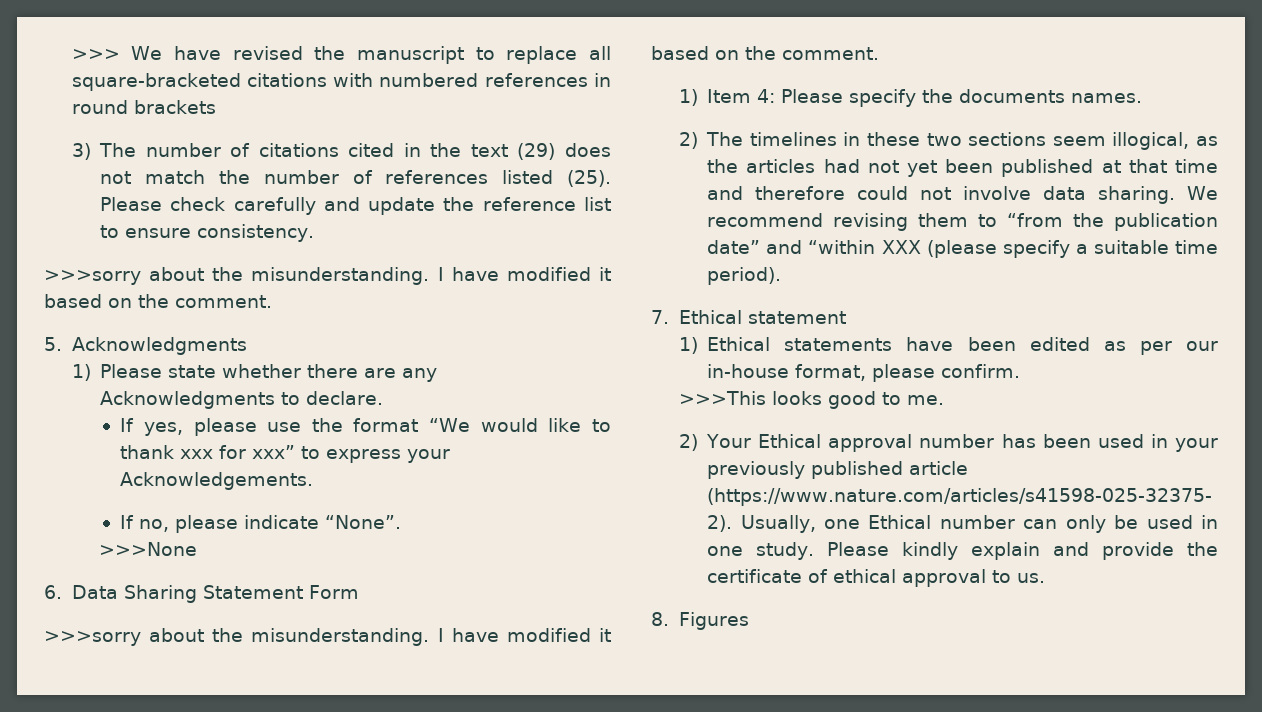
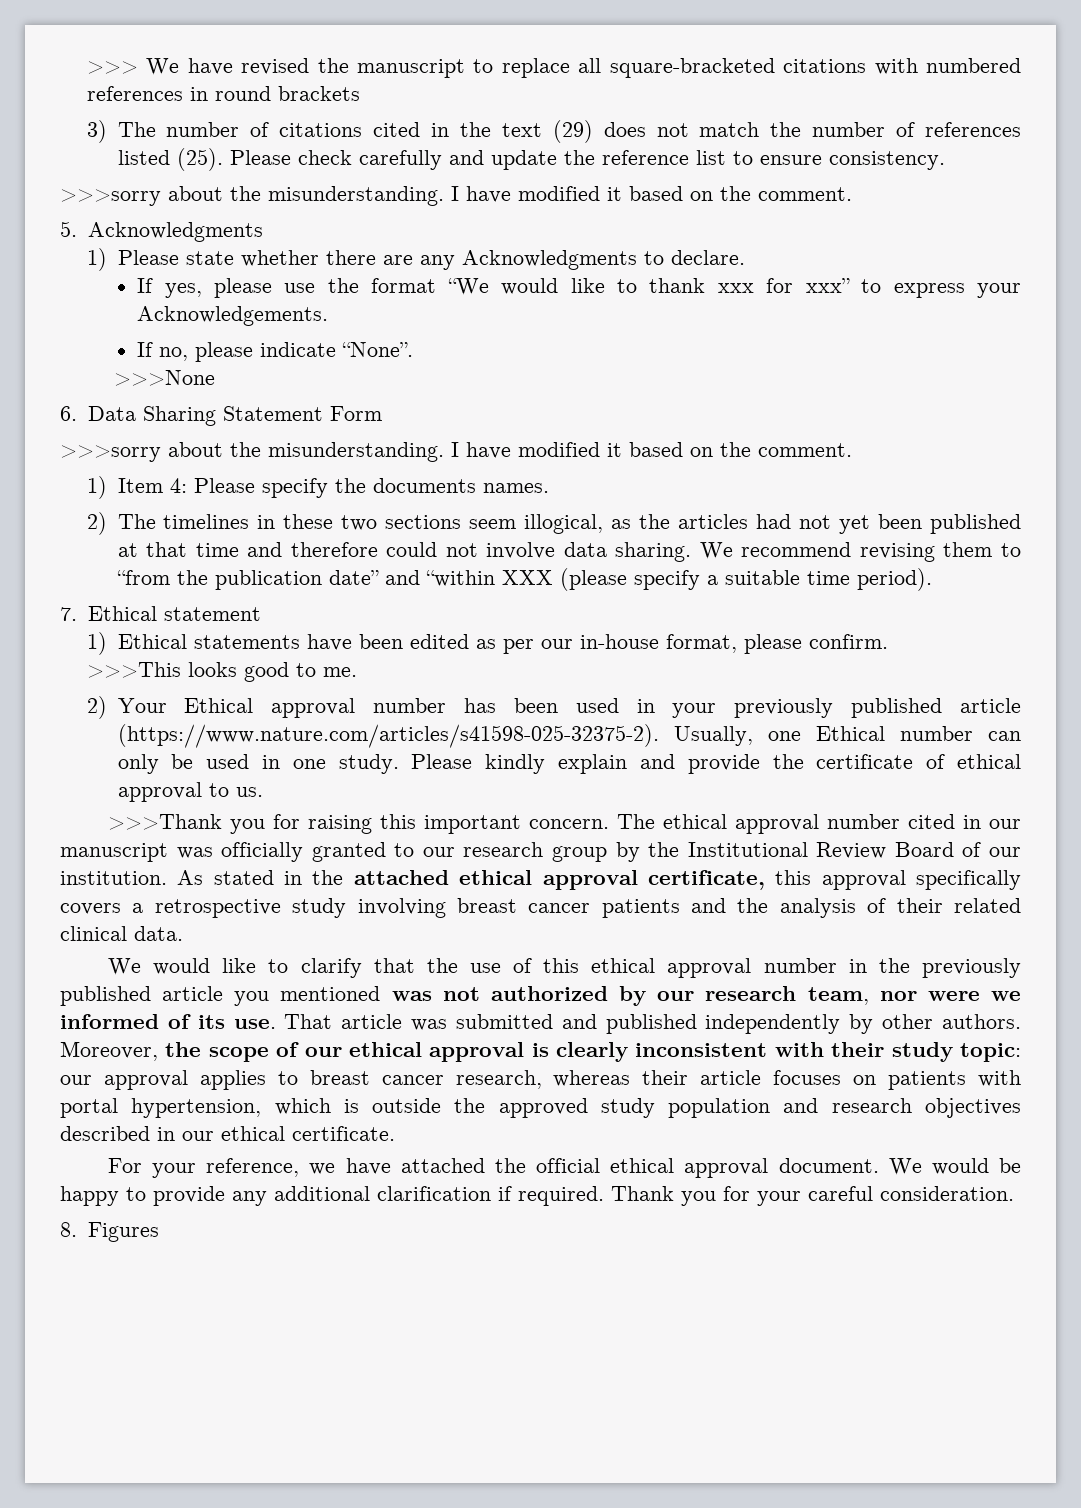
(1046, 578) none -> [107,814,1021,834] [60,842,1021,862] [60,870,1022,890] [60,898,1021,918] [60,926,183,941] [107,958,1022,978] [60,986,1022,1006] [60,1014,1021,1034] [60,1041,1021,1062] [60,1070,1021,1090] [60,1098,1021,1118] [60,1126,395,1141] [107,1158,1022,1178] [60,1186,1014,1206] // >>>Thank you for raising this important concern. The ethical approval number cited in our manuscript was officially granted to our research group by the Institutional Review Board of our institution. As stated in the attached ethical approval certificate, this approval specifically covers a retrospective study involving breast cancer patients and the analysis of their related clinical data. // We would like to clarify that the use of this ethical approval number in the previously published article you mentioned was not authorized by our research team, nor were we informed of its use. That article was submitted and published independently by other authors. Moreover, the scope of our ethical approval is clearly inconsistent with their study topic: our approval applies to breast cancer research, whereas their article focuses on patients with portal hypertension, which is outside the approved study population and research objectives described in our ethical certificate. // For your reference, we have attached the official ethical approval document. We would be happy to provide any additional clarification if required. Thank you for your careful consideration.

